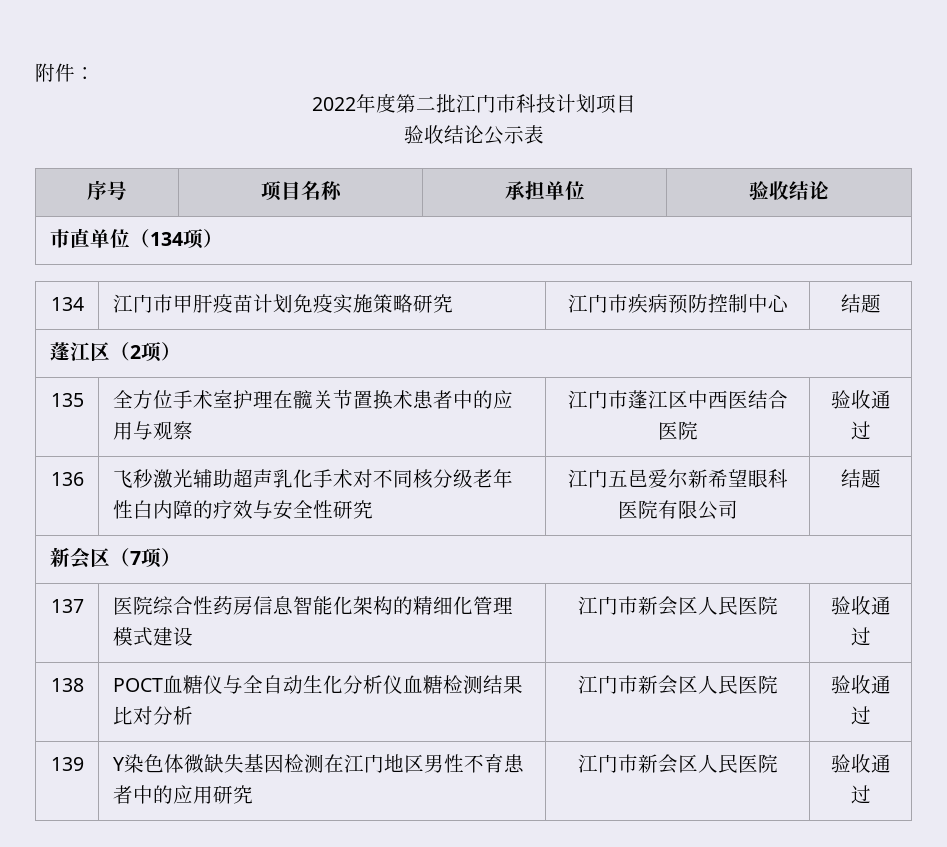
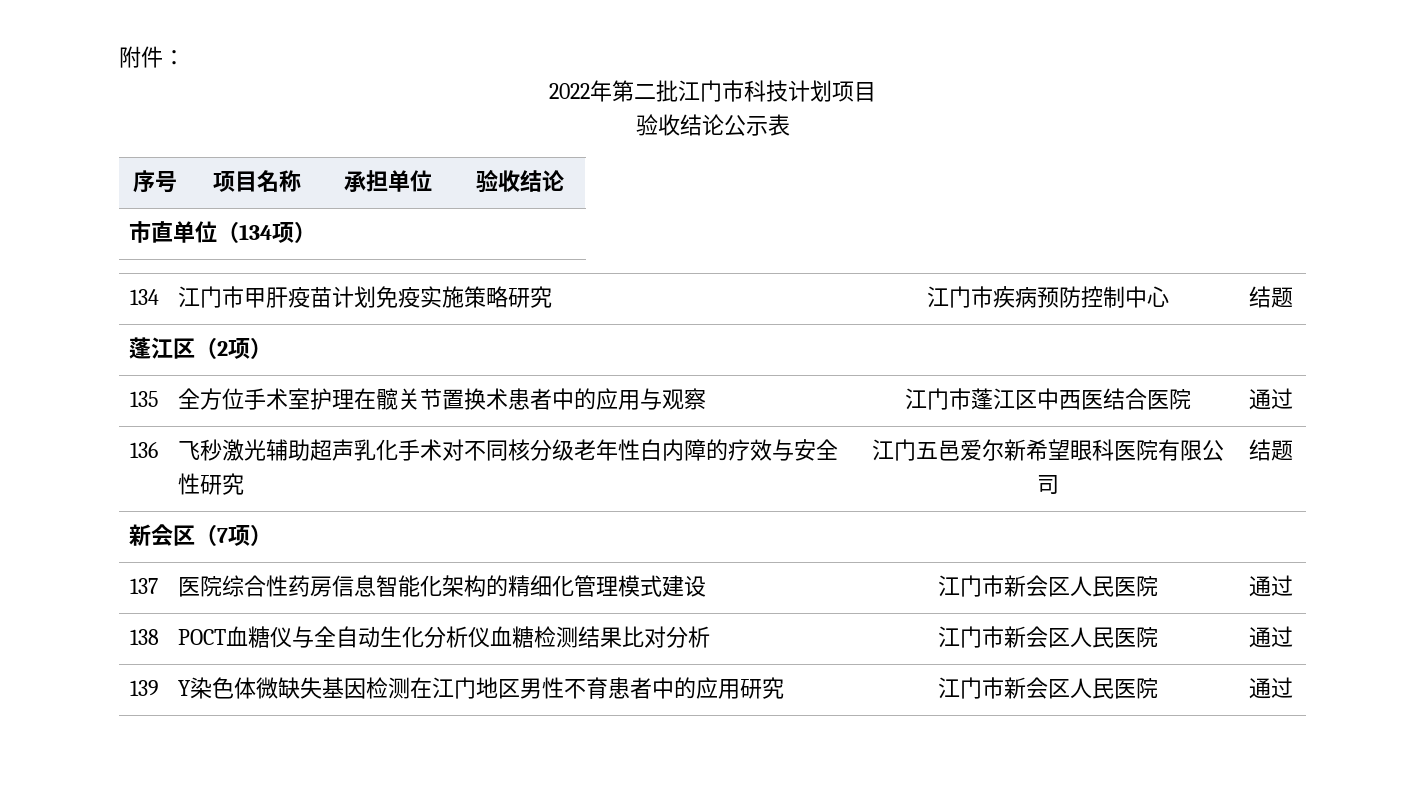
[375,94,396,113] 度 -> (612, 91) none
[830,390,871,409] 验收 -> (1191, 399) none
[830,596,871,615] 验收 -> (1158, 586) none
[830,675,871,694] 验收 -> (1158, 637) none
[830,754,871,773] 验收 -> (1158, 688) none

